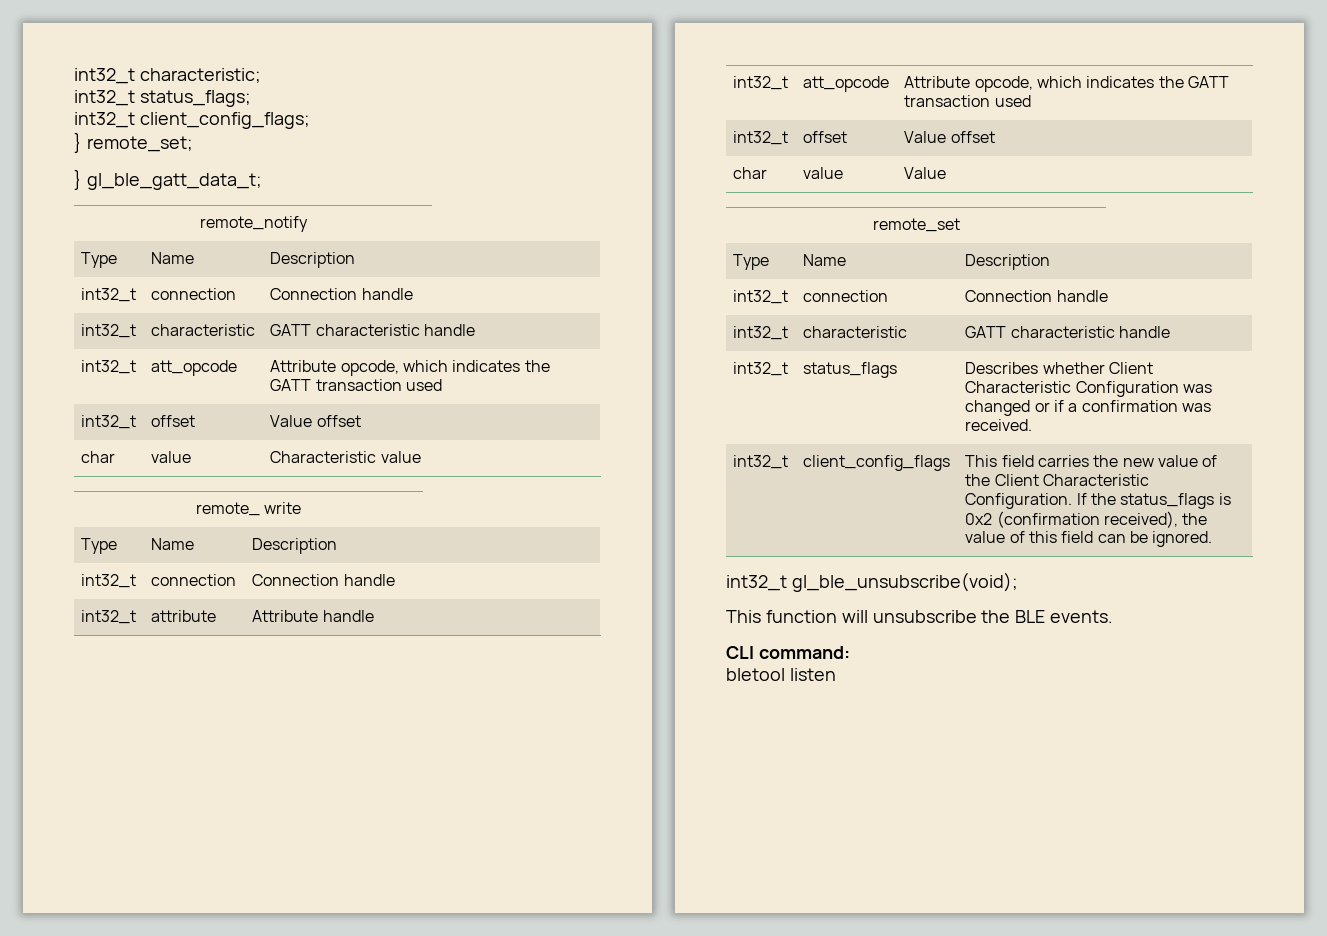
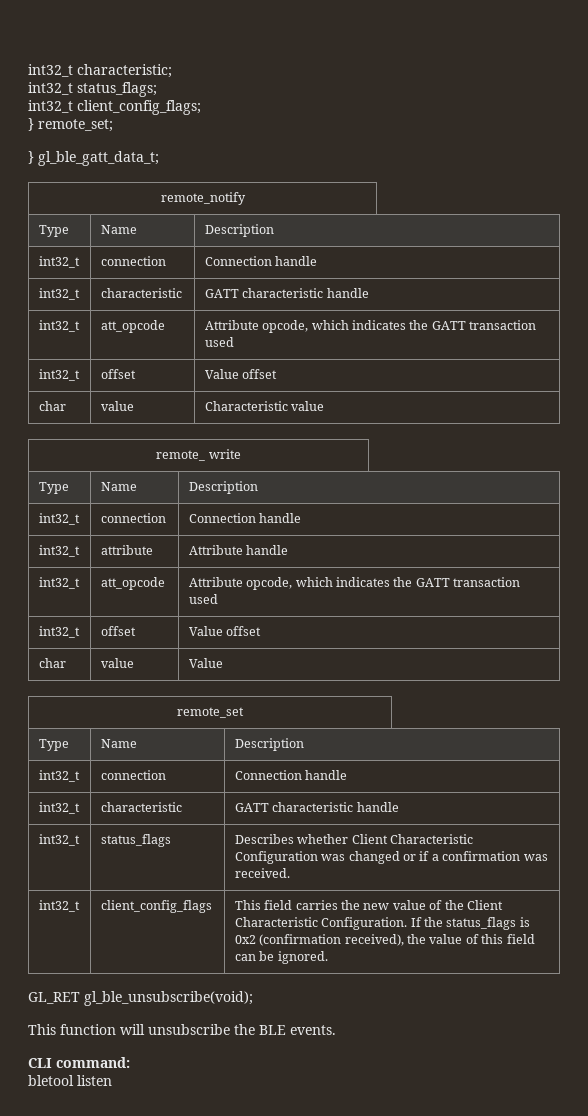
[726,575,787,591] int32_t -> [28,992,80,1004] GL_RET

